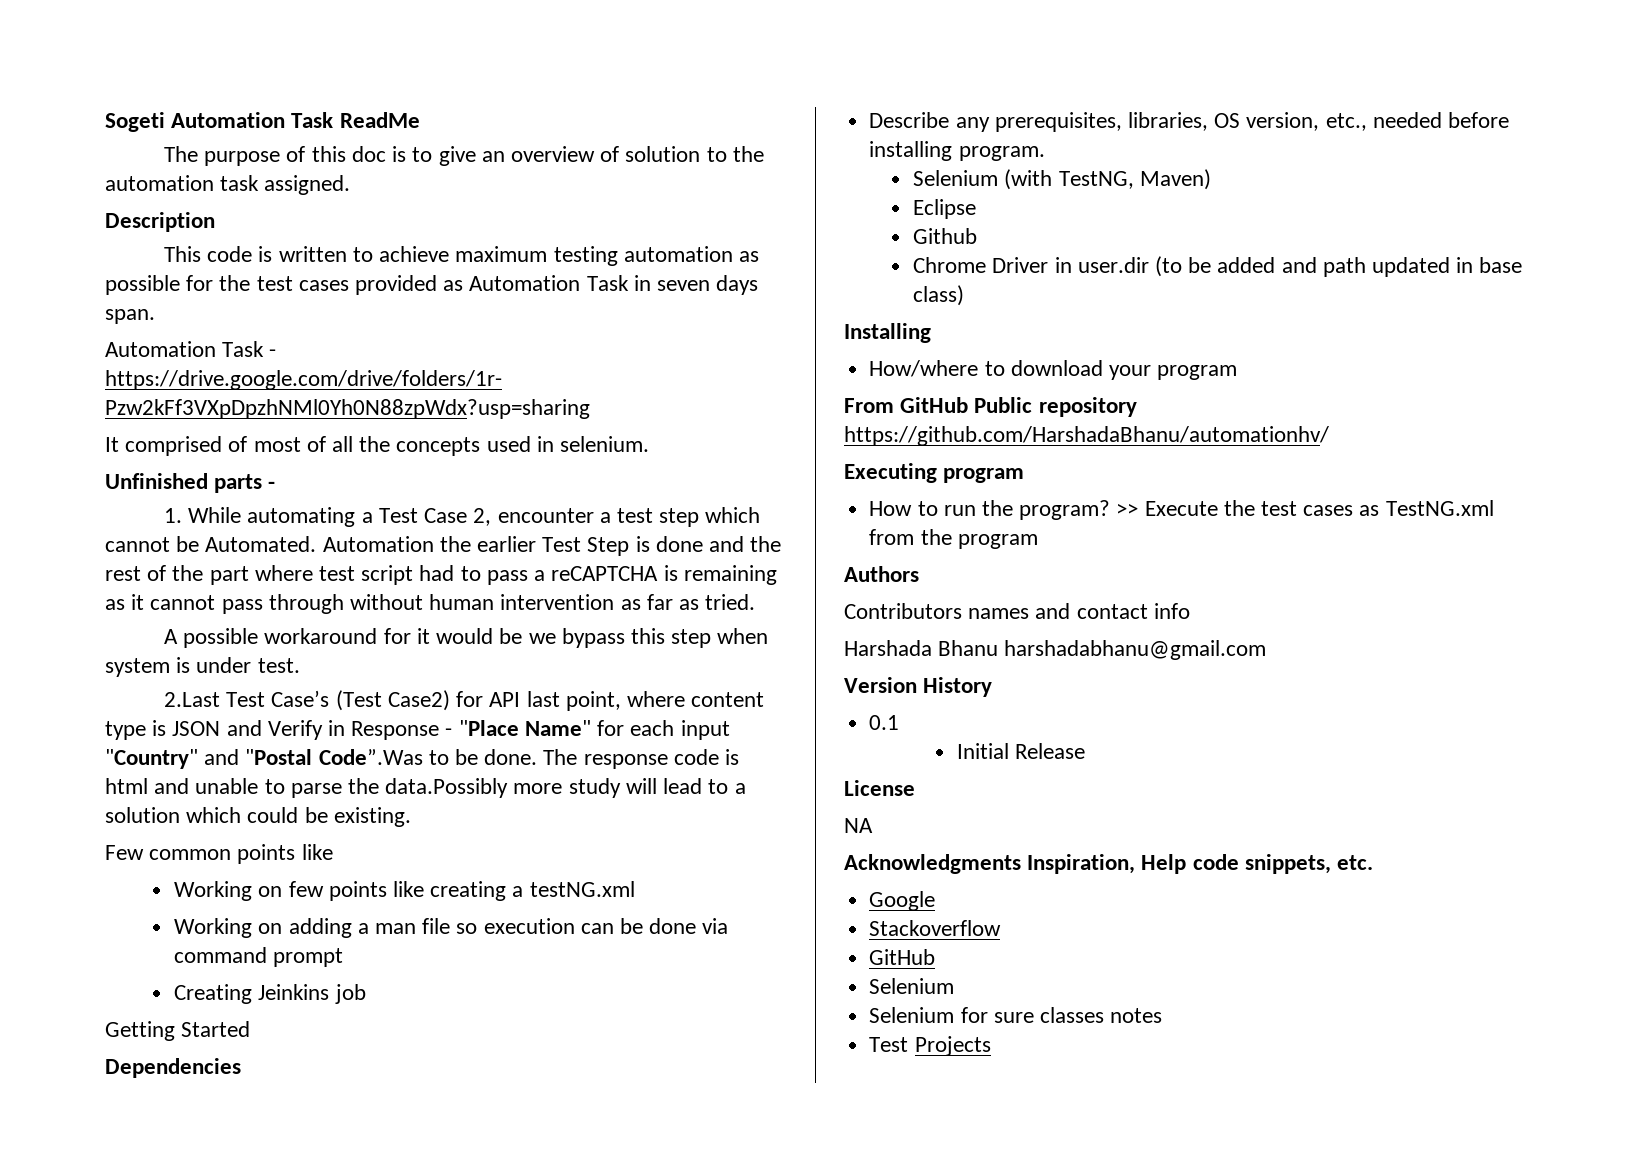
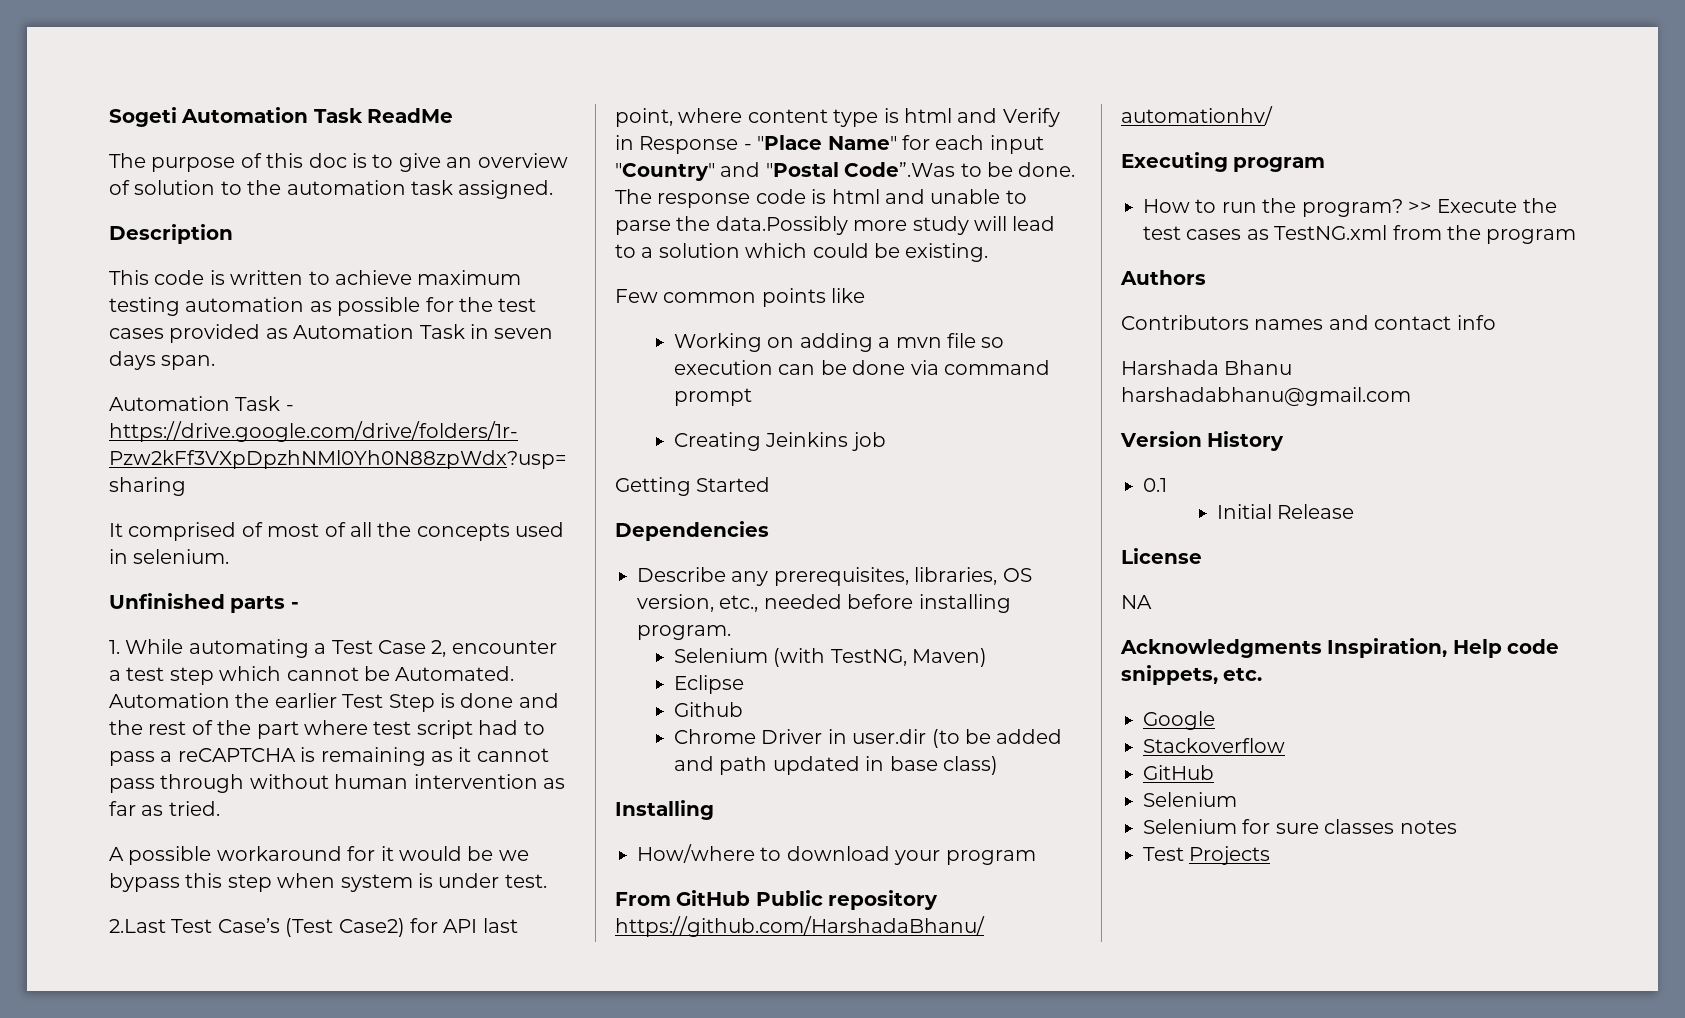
[172,721,221,736] JSON -> [904,108,952,123] html
[174,881,635,901] // Working on few points like creating a testNG.xml -> (866, 295) none
[374,923,416,934] man -> [895,337,942,348] mvn

